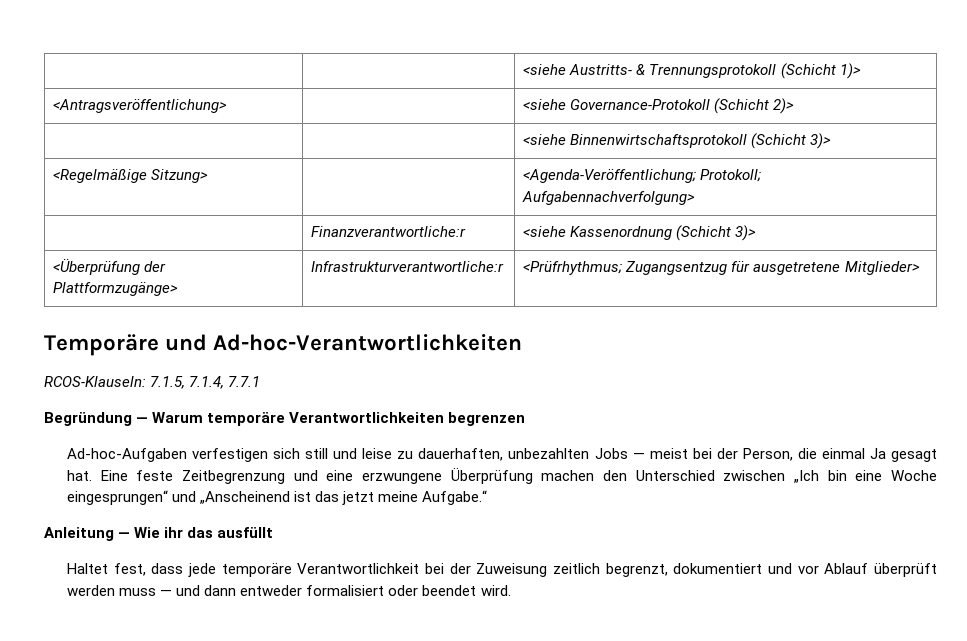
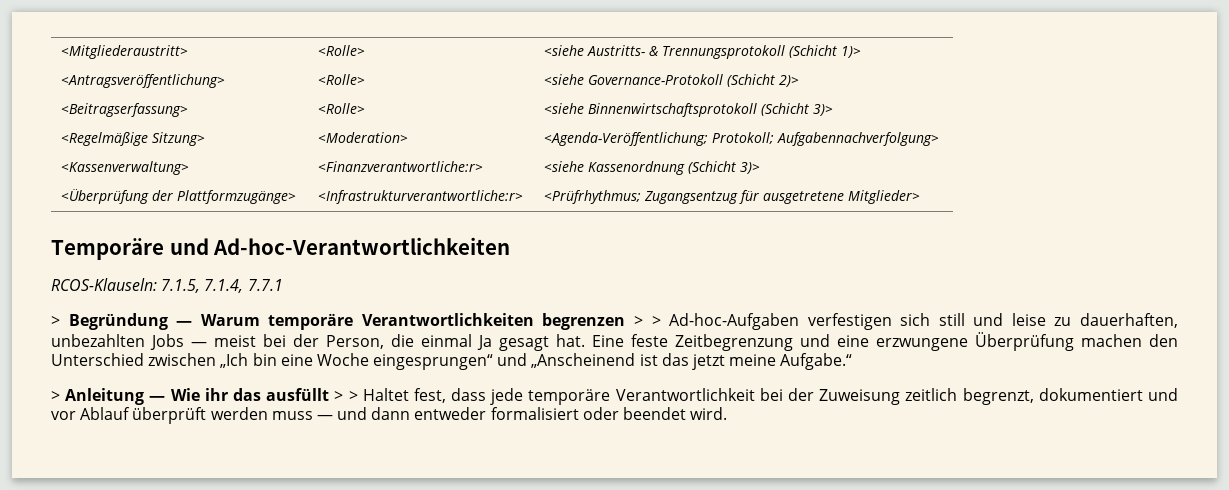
(523, 69) | -> [60,45,188,59] [317,45,365,56] <Mitgliederaustritt> | <Rolle>
(228, 106) none -> [317,74,365,85] <Rolle>
(795, 106) | -> [60,103,188,117] [317,103,365,114] <Beitragserfassung> | <Rolle>
(209, 176) none -> [317,132,408,143] <Moderation>
[311,226,467,237] | Finanzverantwortliche:r -> [60,161,189,175] [317,161,483,172] <Kassenverwaltung> | <Finanzverantwortliche:r>
[311,261,505,272] Infrastrukturverantwortliche:r -> [317,190,523,204] <Infrastrukturverantwortliche:r>
(261, 381) none -> [51,316,60,326] >
(526, 419) // -> [633,316,661,326] > >
(488, 497) none -> [51,391,60,401] >
(274, 532) // -> [334,391,358,401] > >

